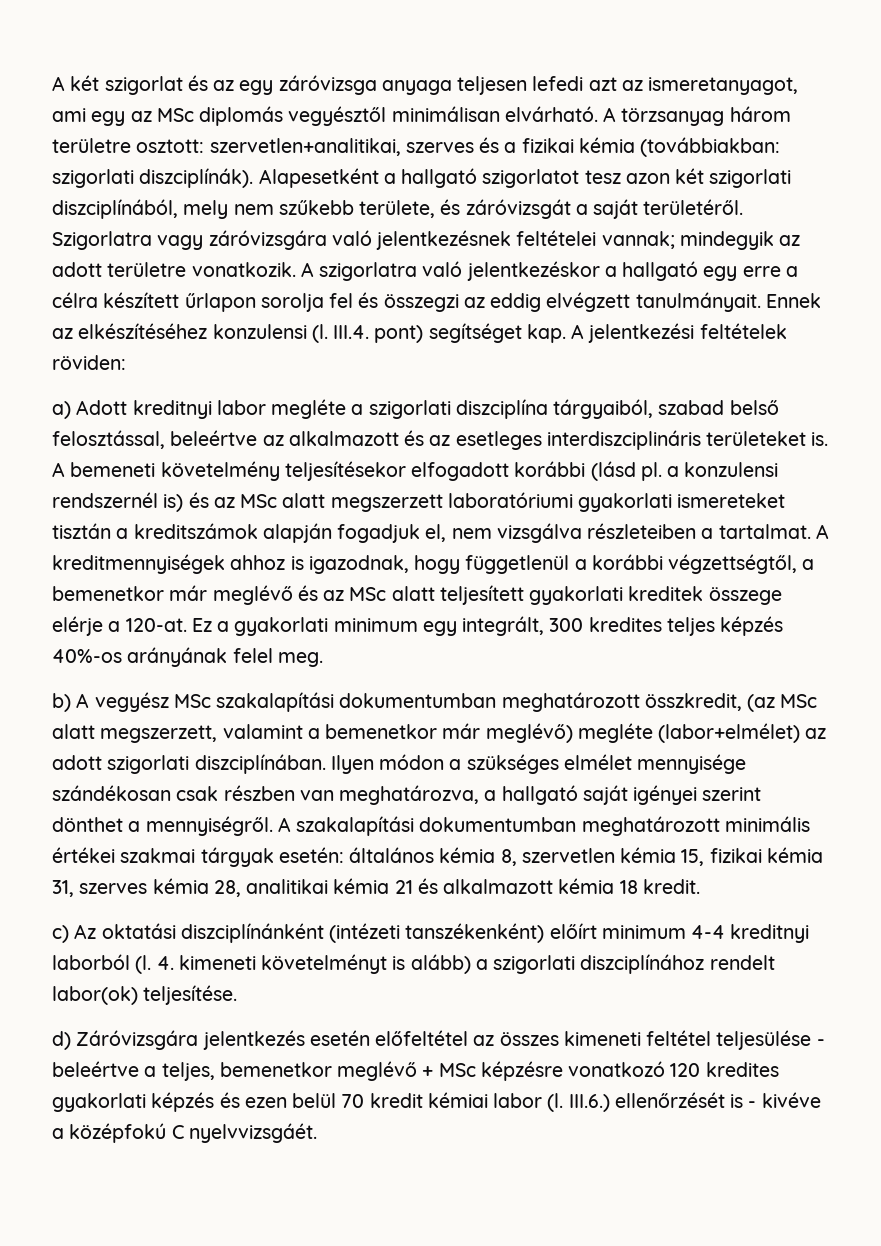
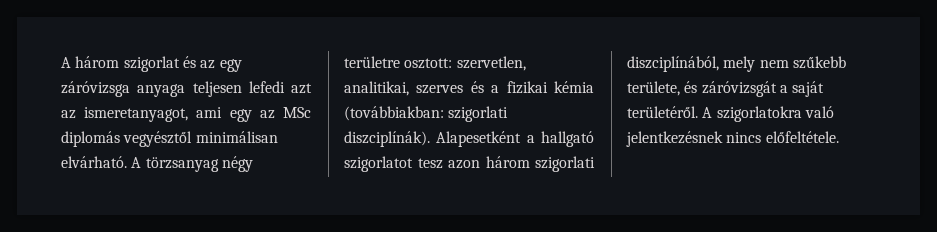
[52,75,100,91] A két -> [61,56,120,68] A három
[729,106,791,122] három -> [221,156,253,172] négy
[209,138,401,156] szervetlen+analitikai, -> [456,56,526,71] [344,81,409,96] szervetlen, analitikai,
[675,168,705,184] két -> [485,156,530,168] három
[52,230,801,250] [52,261,798,281] [52,292,821,312] [52,323,787,343] [52,355,126,370] [52,399,779,419] [52,430,829,450] [52,461,779,481] [52,492,786,512] [52,523,829,543] [52,554,815,574] [52,585,782,605] [52,616,784,636] [52,647,323,667] [52,692,818,712] [52,723,827,743] [52,754,747,774] [52,785,762,805] [52,816,810,836] [52,847,823,867] [52,878,700,897] [52,923,810,943] [52,954,775,974] [52,985,238,1005] [52,1030,825,1050] [52,1061,779,1081] [52,1092,821,1112] [52,1123,317,1143] Szigorlatra vagy záróvizsgára való jelentkezésnek feltételei vannak; mindegyik az adott területre vonatkozik. A szigorlatra való jelentkezéskor a hallgató egy erre a célra készített űrlapon sorolja fel és összegzi az eddig elvégzett tanulmányait. Ennek az elkészítéséhez konzulensi (l. III.4. pont) segítséget kap. A jelentkezési feltételek röviden: // a) Adott kreditnyi labor megléte a szigorlati diszciplína tárgyaiból, szabad belső felosztással, beleértve az alkalmazott és az esetleges interdiszciplináris területeket is. A bemeneti követelmény teljesítésekor elfogadott korábbi (lásd pl. a konzulensi rendszernél is) és az MSc alatt megszerzett laboratóriumi gyakorlati ismereteket tisztán a kreditszámok alapján fogadjuk el, nem vizsgálva részleteiben a tartalmat. A kreditmennyiségek ahhoz is igazodnak, hogy függetlenül a korábbi végzettségtől, a bemenetkor már meglévő és az MSc alatt teljesített gyakorlati kreditek összege elérje a 120-at. Ez a gyakorlati minimum egy integrált, 300 kredites teljes képzés 40%-os arányának felel meg. // b) A vegyész MSc szakalapítási dokumentumban meghatározott összkredit, (az MSc alatt megszerzett, valamint a bemenetkor már meglévő) megléte (labor+elmélet) az adott szigorlati diszciplínában. Ilyen módon a szükséges elmélet mennyisége szándékosan csak részben van meghatározva, a hallgató saját igényei szerint dönthet a mennyiségről. A szakalapítási dokumentumban meghatározott minimális értékei szakmai tárgyak esetén: általános kémia 8, szervetlen kémia 15, fizikai kémia 31, szerves kémia 28, analitikai kémia 21 és alkalmazott kémia 18 kredit. // c) Az oktatási diszciplínánként (intézeti tanszékenként) előírt minimum 4-4 kreditnyi laborból (l. 4. kimeneti követelményt is alább) a szigorlati diszciplínához rendelt labor(ok) teljesítése. // d) Záróvizsgára jelentkezés esetén előfeltétel az összes kimeneti feltétel teljesülése - beleértve a teljes, bemenetkor meglévő + MSc képzésre vonatkozó 120 kredites gyakorlati képzés és ezen belül 70 kredit kémiai labor (l. III.6.) ellenőrzését is - kivéve a középfokú C nyelvvizsgáét. -> [702,106,834,122] [626,131,839,147] A szigorlatokra való jelentkezésnek nincs előfeltétele.

